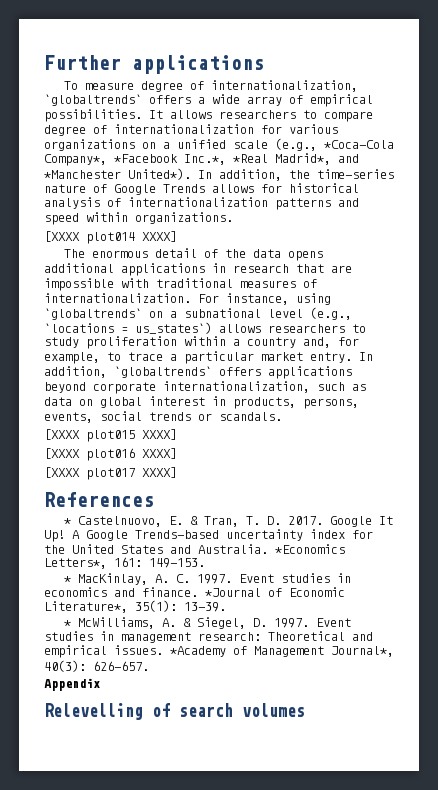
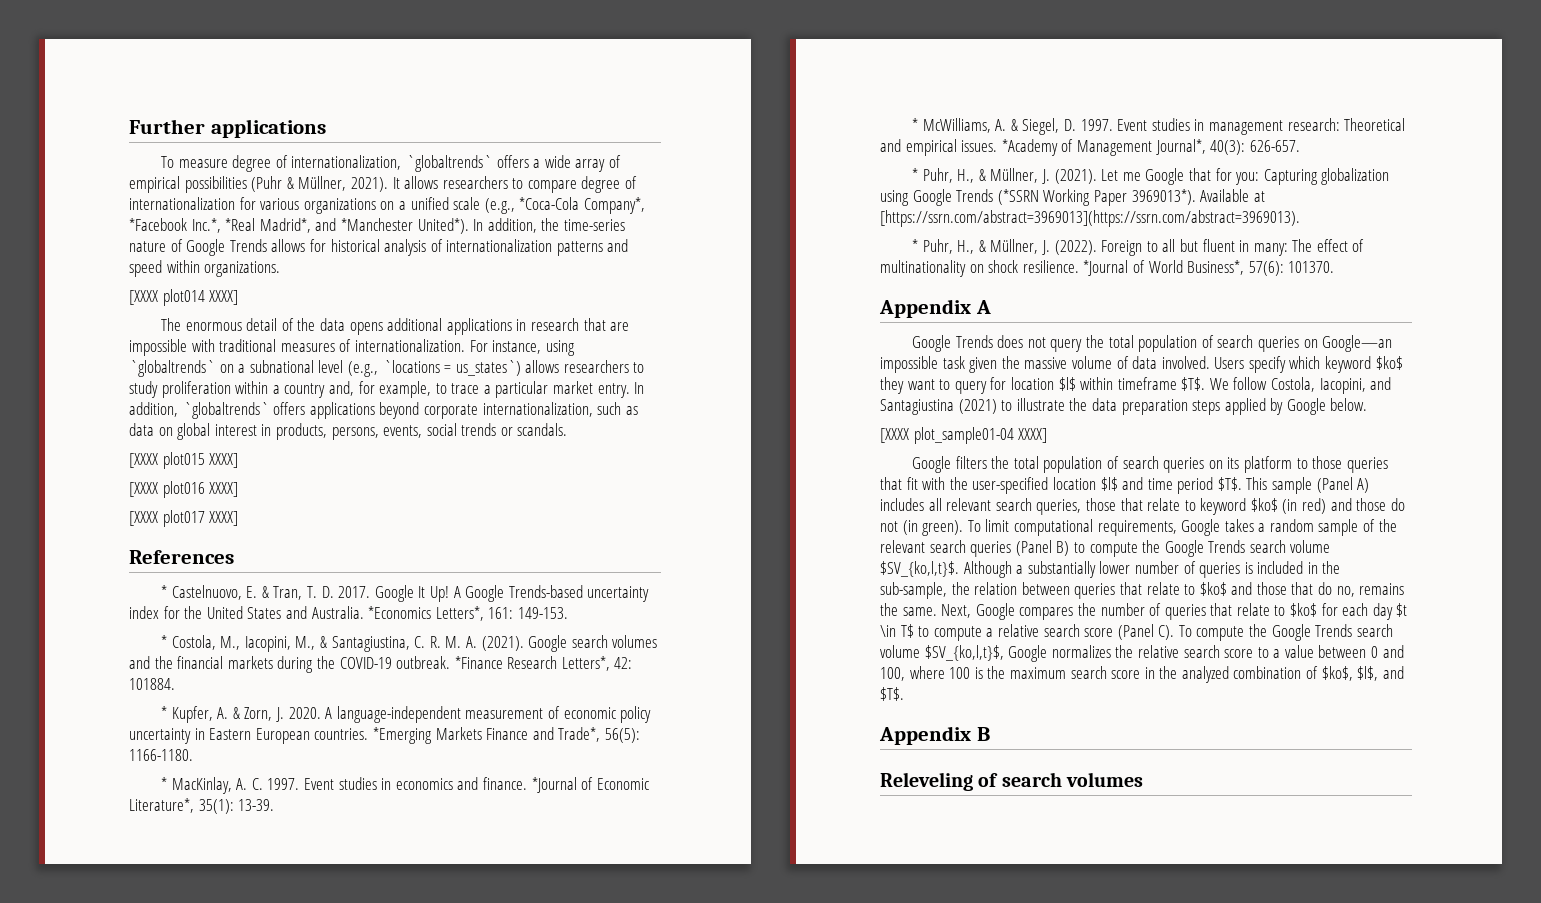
[44,109,142,122] possibilities. -> [184,176,388,193] possibilities (Puhr & Müllner, 2021).
(205, 563) none -> [161,635,658,652] [129,656,633,673] [129,678,175,690] [161,706,652,723] [129,727,640,744] [129,749,193,761] // * Costola, M., Iacopini, M., & Santagiustina, C. R. M. A. (2021). Google search volumes and the financial markets during the COVID-19 outbreak. *Finance Research Letters*, 42: 101884. // * Kupfer, A. & Zorn, J. 2020. A language-independent measurement of economic policy uncertainty in Eastern European countries. *Emerging Markets Finance and Trade*, 56(5): 1166-1180.
[44,678,100,691] [44,703,143,720] Appendix // Relevelling -> [912,168,1390,185] [880,189,1265,206] [880,210,1300,227] [912,239,1365,256] [880,260,1335,277] [879,299,991,318] [912,335,1393,352] [880,356,1403,373] [880,377,1392,394] [880,398,1368,415] [880,427,1048,444] [912,456,1388,473] [880,477,1370,494] [880,498,1405,515] [880,519,1397,536] [880,540,1331,557] [880,561,1341,578] [880,582,1405,599] [880,603,1408,620] [880,624,1393,641] [880,645,1404,662] [880,666,1404,683] [880,687,904,701] [879,726,990,745] [880,772,973,791] * Puhr, H., & Müllner, J. (2021). Let me Google that for you: Capturing globalization using Google Trends (*SSRN Working Paper 3969013*). Available at [https://ssrn.com/abstract=3969013](https://ssrn.com/abstract=3969013). // * Puhr, H., & Müllner, J. (2022). Foreign to all but fluent in many: The effect of multinationality on shock resilience. *Journal of World Business*, 57(6): 101370. // Appendix A // Google Trends does not query the total population of search queries on Google—an impossible task given the massive volume of data involved. Users specify which keyword $ko$ they want to query for location $l$ within timeframe $T$. We follow Costola, Iacopini, and Santagiustina (2021) to illustrate the data preparation steps applied by Google below. // [XXXX plot_sample01-04 XXXX] // Google filters the total population of search queries on its platform to those queries that fit with the user-specified location $l$ and time period $T$. This sample (Panel A) includes all relevant search queries, those that relate to keyword $ko$ (in red) and those do not (in green). To limit computational requirements, Google takes a random sample of the relevant search queries (Panel B) to compute the Google Trends search volume $SV_{ko,l,t}$. Although a substantially lower number of queries is included in the sub-sample, the relation between queries that relate to $ko$ and those that do no, remains the same. Next, Google compares the number of queries that relate to $ko$ for each day $t \in T$ to compute a relative search score (Panel C). To compute the Google Trends search volume $SV_{ko,l,t}$, Google normalizes the relative search score to a value between 0 and 100, where 100 is the maximum search score in the analyzed combination of $ko$, $l$, and $T$. // Appendix B // Releveling

